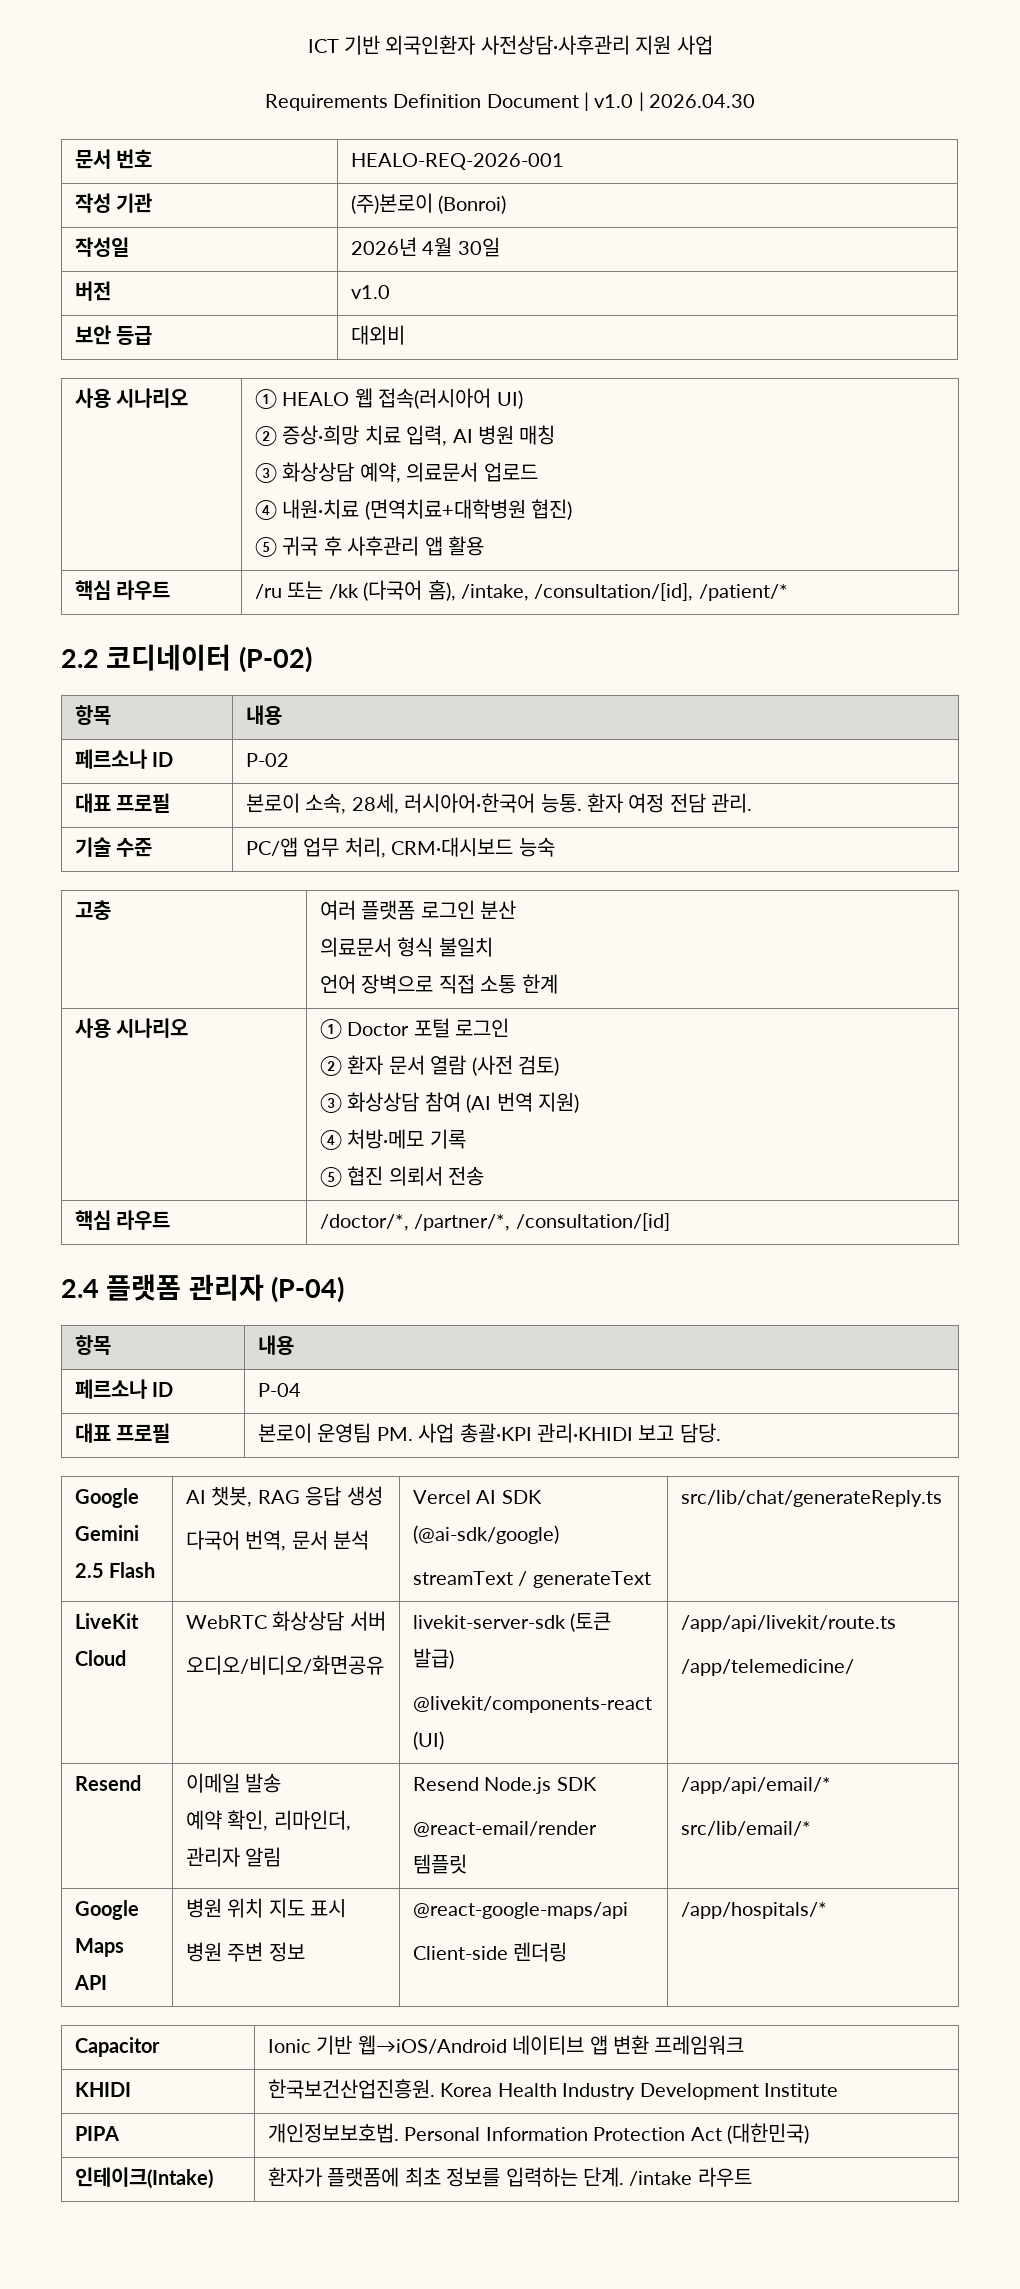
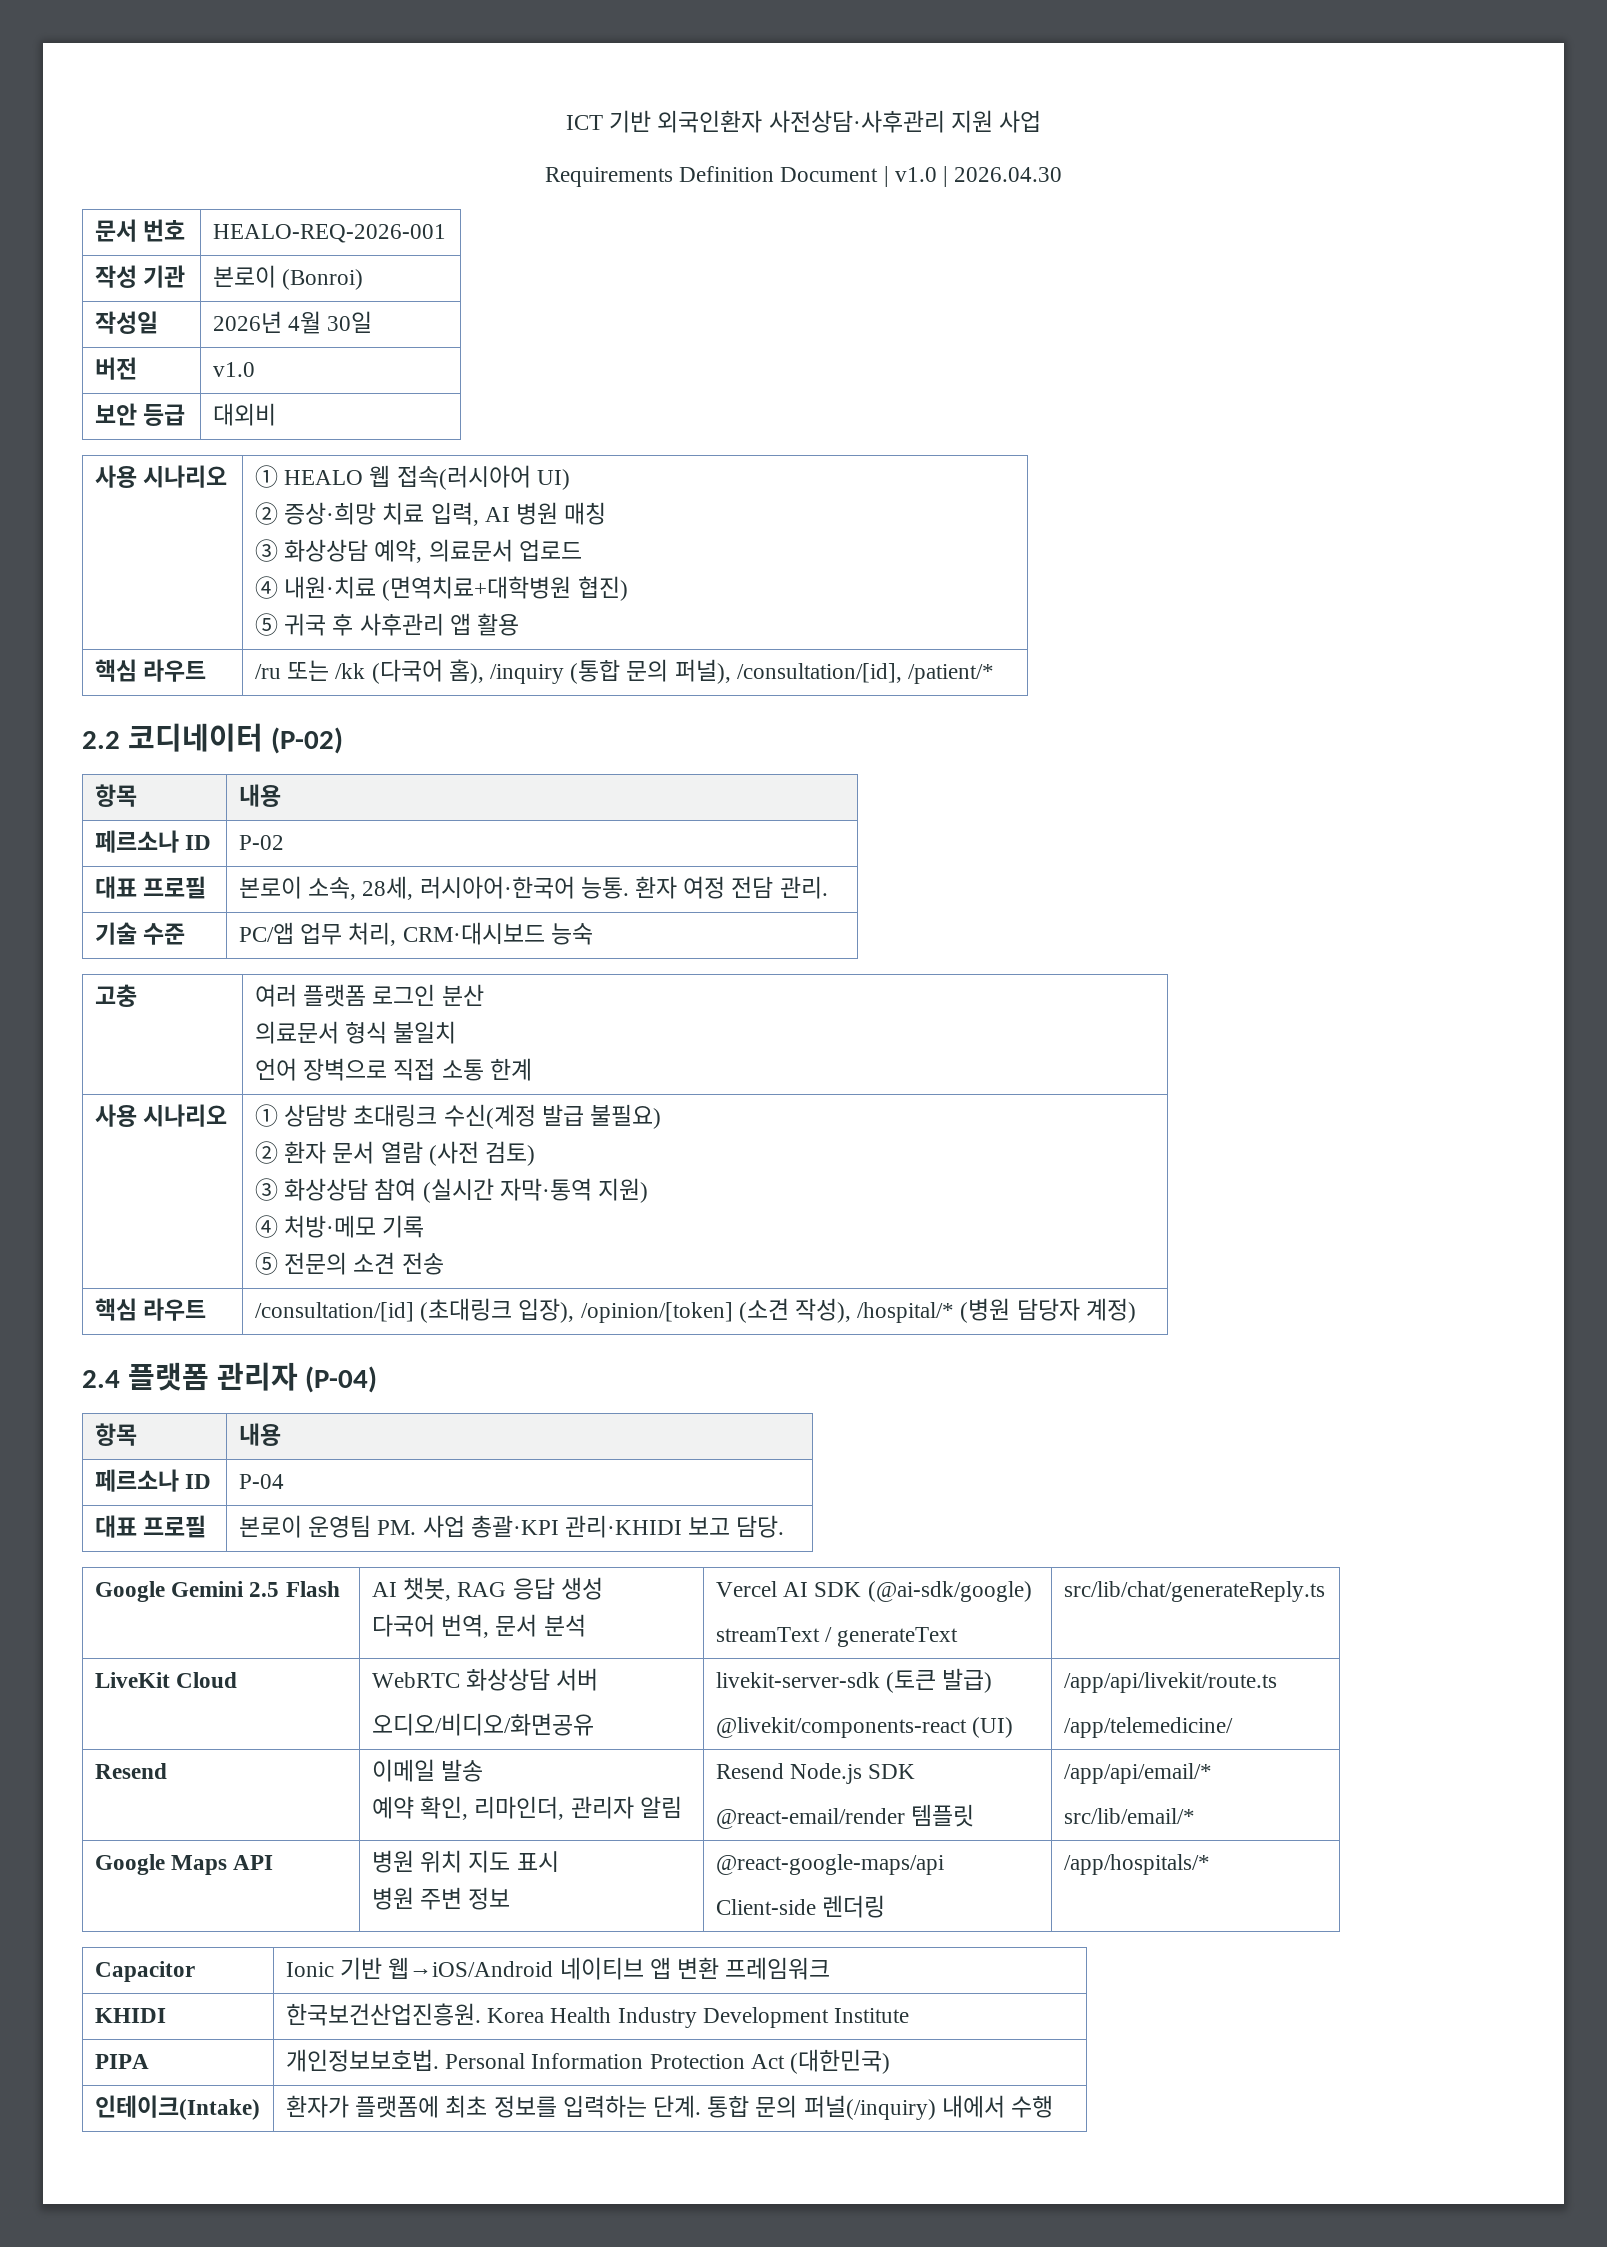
[351,193,434,214] (주)본로이 -> [212,265,276,288] 본로이
[461,584,530,601] /intake, -> [490,659,731,684] /inquiry (통합 문의 퍼널),
[347,1018,510,1038] Doctor 포털 로그인 -> [284,1104,662,1129] 상담방 초대링크 수신(계정 발급 불필요)
[466,1092,533,1113] (AI 번역 -> [422,1178,592,1203] (실시간 자막·통역
[347,1166,443,1186] 협진 의뢰서 -> [284,1252,396,1275] 전문의 소견
[320,1214,511,1231] /doctor/*, /partner/*, -> (207, 1309) none
(670, 1222) none -> [420,1298,1136,1323] (초대링크 입장), /opinion/[token] (소견 작성), /hospital/* (병원 담당자 계정)
[629,2167,752,2187] /intake 라우트 -> [707,2095,1054,2120] 통합 문의 퍼널(/inquiry) 내에서 수행

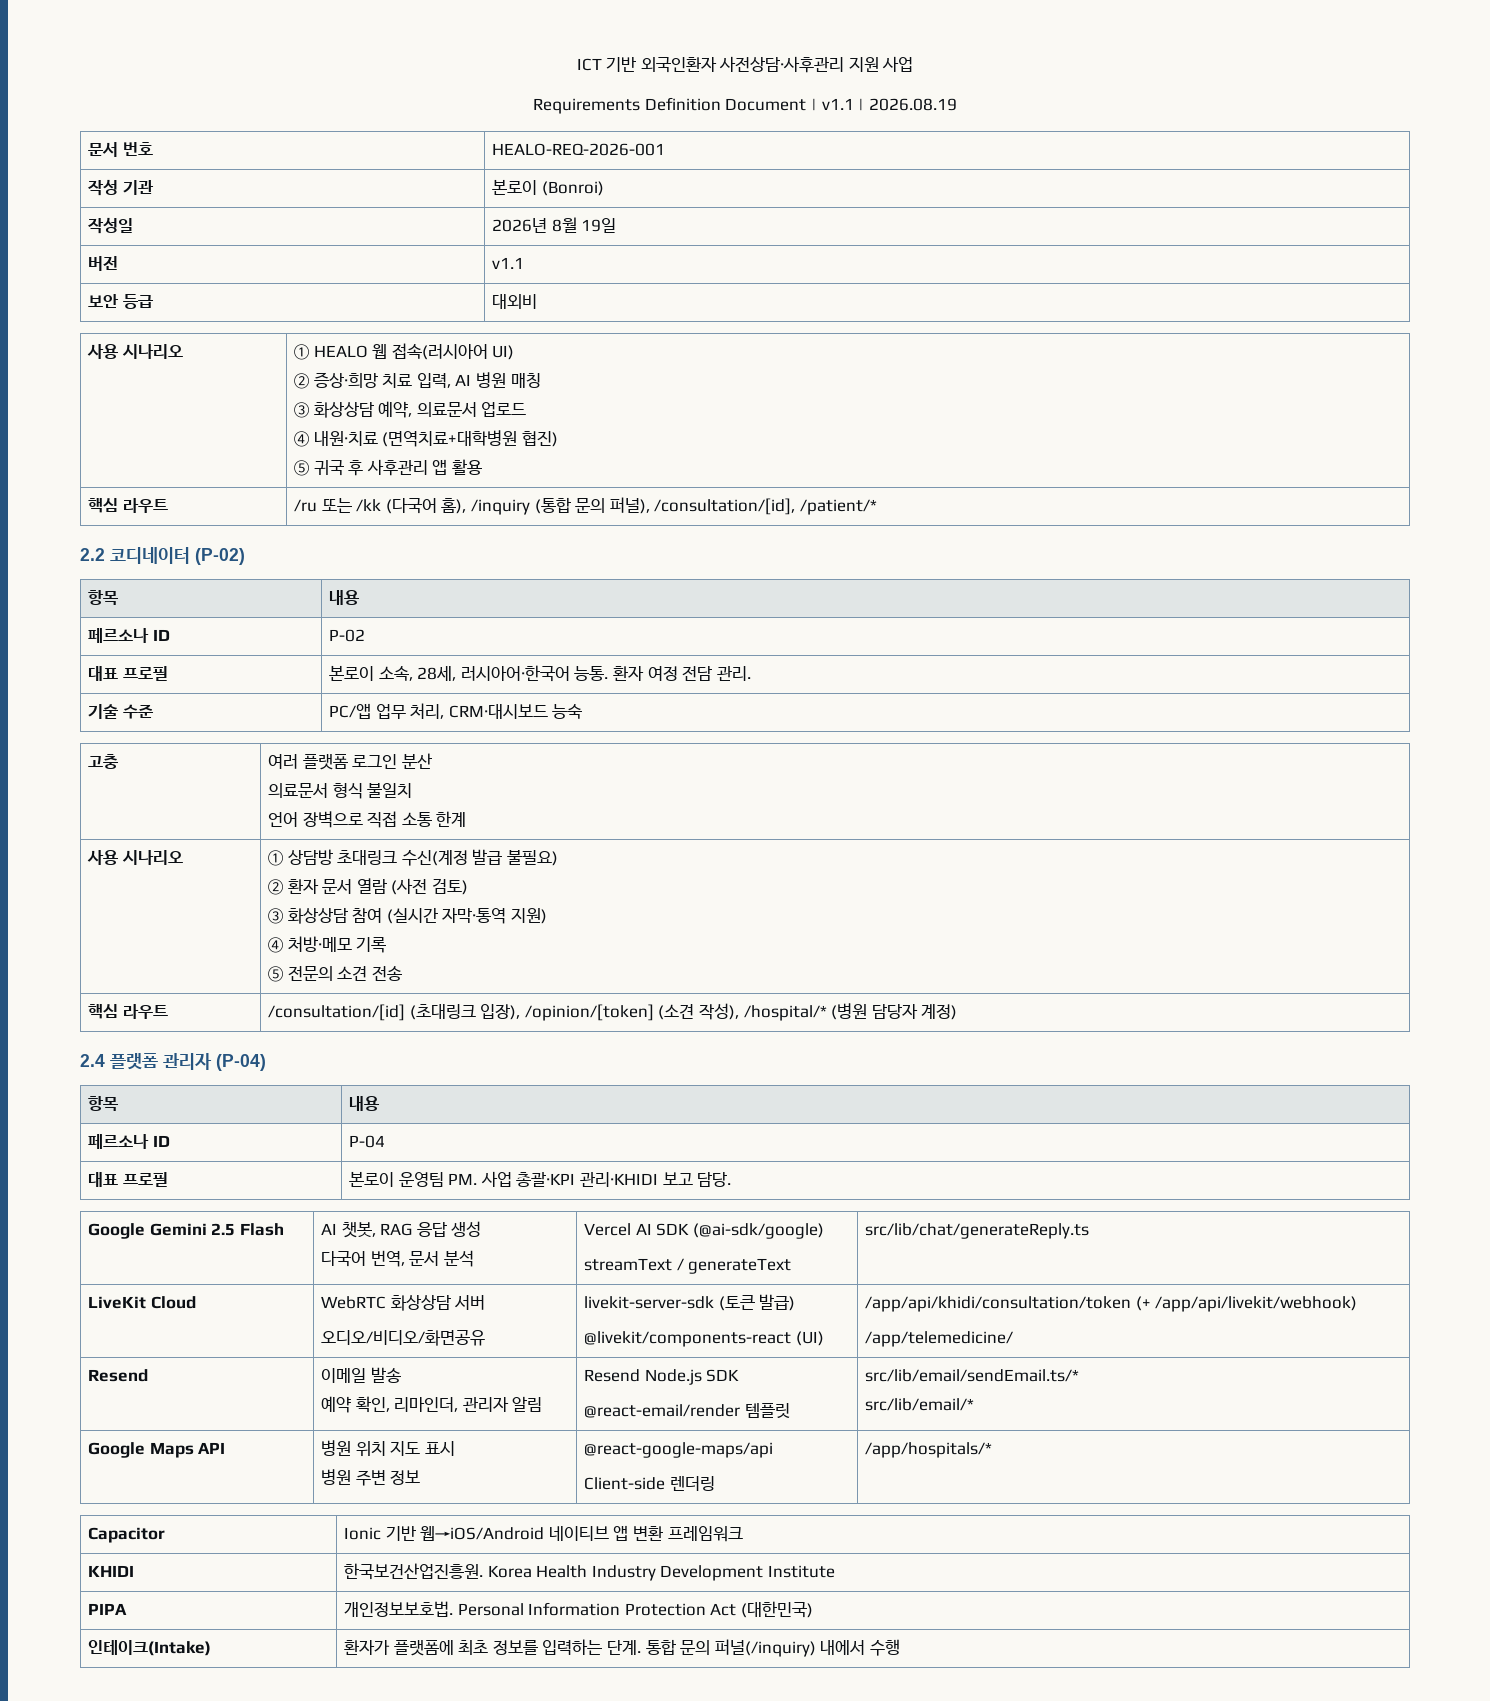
[894,166,1063,187] v1.0 | 2026.04.30 -> [821,98,957,111] v1.1 | 2026.08.19
[288,311,373,334] 4월 30일 -> [551,217,617,233] 8월 19일
[212,362,255,377] v1.0 -> [492,257,525,269] v1.1
[1063,1672,1277,1693] /app/api/livekit/route.ts -> [865,1296,1358,1312] /app/api/khidi/consultation/token (+ /app/api/livekit/webhook)
[1063,1763,1212,1784] /app/api/email/* -> [865,1369,1080,1382] src/lib/email/sendEmail.ts/*

